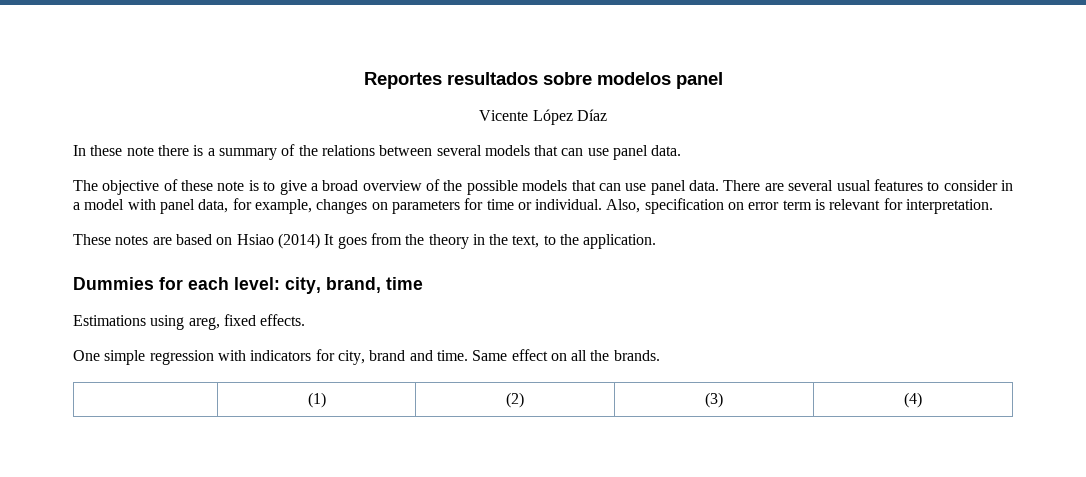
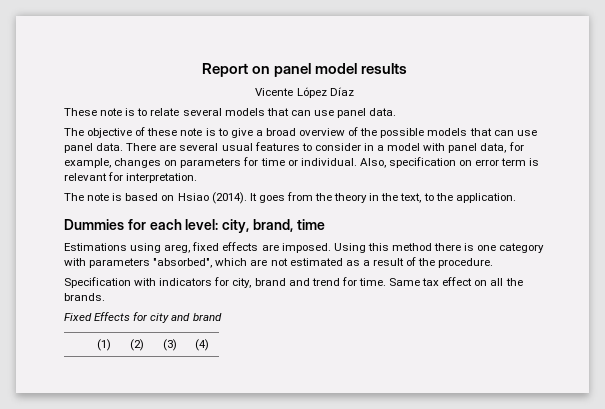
[363,72,723,89] Reportes resultados sobre modelos panel -> [201,63,408,77] Report on panel model results
[73,144,433,160] In these note there is a summary of the relations between -> [64,108,180,116] These note is to relate
[73,234,172,245] These notes are -> [64,193,123,201] The note is
[277,233,320,249] (2014) -> [211,192,247,204] (2014).
[260,314,306,326] [73,350,214,365] effects. // One simple regression -> [222,242,545,253] [64,257,494,268] [64,277,131,288] effects are imposed. Using this method there is one category with parameters "absorbed", which are not estimated as a result of the procedure. // Specification
(433, 355) none -> [311,277,357,286] trend for
(508, 355) none -> [422,278,440,286] tax
(660, 355) none -> [64,312,222,323] // Fixed Effects for city and brand

